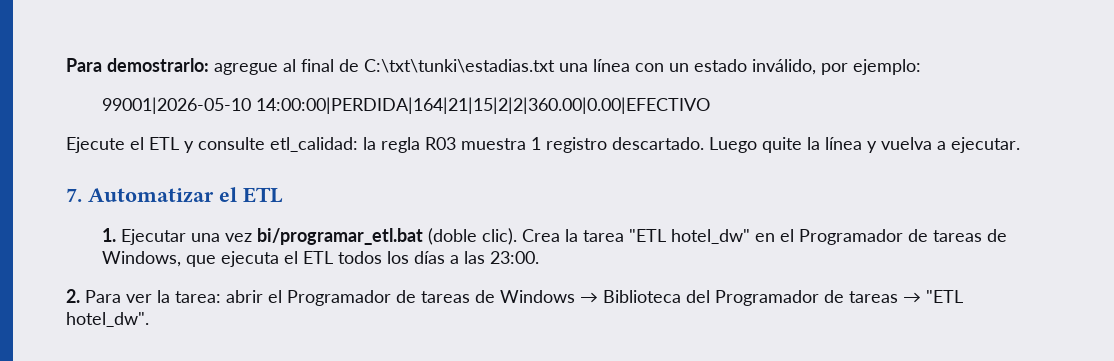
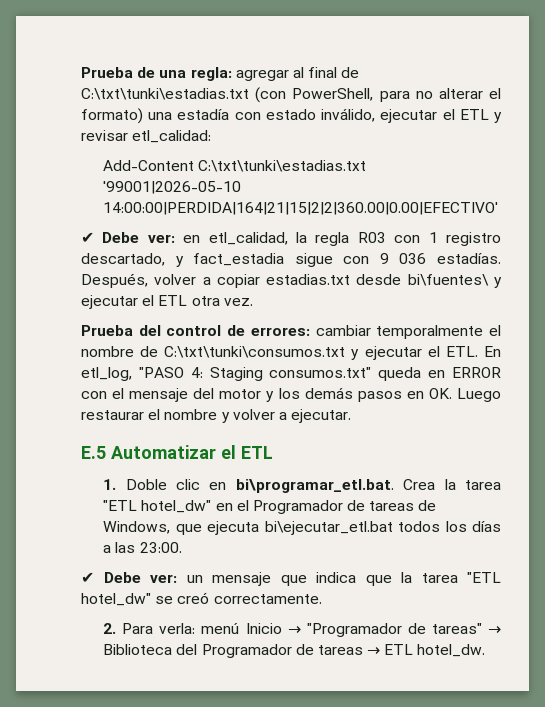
[66,58,921,75] [101,97,710,114] [66,137,125,153] Para demostrarlo: agregue al final de C:\txt\tunki\estadias.txt una línea con un estado inválido, por ejemplo: // 99001|2026-05-10 14:00:00|PERDIDA|164|21|15|2|2|360.00|0.00|EFECTIVO // Ejecute -> [81,67,360,81] [81,87,502,103] [81,108,438,124] Prueba de una regla: agregar al final de C:\txt\tunki\estadias.txt (con PowerShell, para no alterar el formato) una estadía con estado inválido, ejecutar
[198,137,265,150] consulte -> [81,130,128,141] revisar
(358, 144) none -> [103,160,367,172] [103,181,242,194] [103,202,499,215] [81,232,288,245] // Add-Content C:\txt\tunki\estadias.txt '99001|2026-05-10 14:00:00|PERDIDA|164|21|15|2|2|360.00|0.00|EFECTIVO' // ✔ Debe ver: en etl_calidad,
[461,138,526,150] muestra -> [394,235,421,243] con
[612,137,932,153] descartado. Luego quite la línea y vuelva -> [81,253,501,267] [81,273,502,288] [81,295,253,309] [81,325,502,339] [81,346,502,360] [81,367,501,381] [81,387,501,402] [81,409,275,423] descartado, y fact_estadia sigue con 9 036 estadías. Después, volver a copiar estadias.txt desde bi\fuentes\ y ejecutar el ETL otra vez. // Prueba del control de errores: cambiar temporalmente el nombre de C:\txt\tunki\consumos.txt y ejecutar el ETL. En etl_log, "PASO 4: Staging consumos.txt" queda en ERROR con el mensaje del motor y los demás pasos en OK. Luego restaurar el nombre y volver
[66,188,82,202] 7. -> [81,446,106,459] E.5
[120,228,517,245] Ejecutar una vez bi/programar_etl.bat (doble clic). -> [125,479,394,493] Doble clic en bi\programar_etl.bat.
[283,251,333,264] el ETL -> [264,521,393,535] bi\ejecutar_etl.bat
[66,289,575,306] 2. Para ver la tarea: abrir el Programador de tareas de Windows -> [81,572,501,586] [81,592,322,606] [103,623,482,637] ✔ Debe ver: un mensaje que indica que la tarea "ETL hotel_dw" se creó correctamente. // 2. Para verla: menú Inicio → "Programador de tareas"
[926,290,963,303] [66,312,149,327] "ETL hotel_dw". -> [384,644,486,657] ETL hotel_dw.

